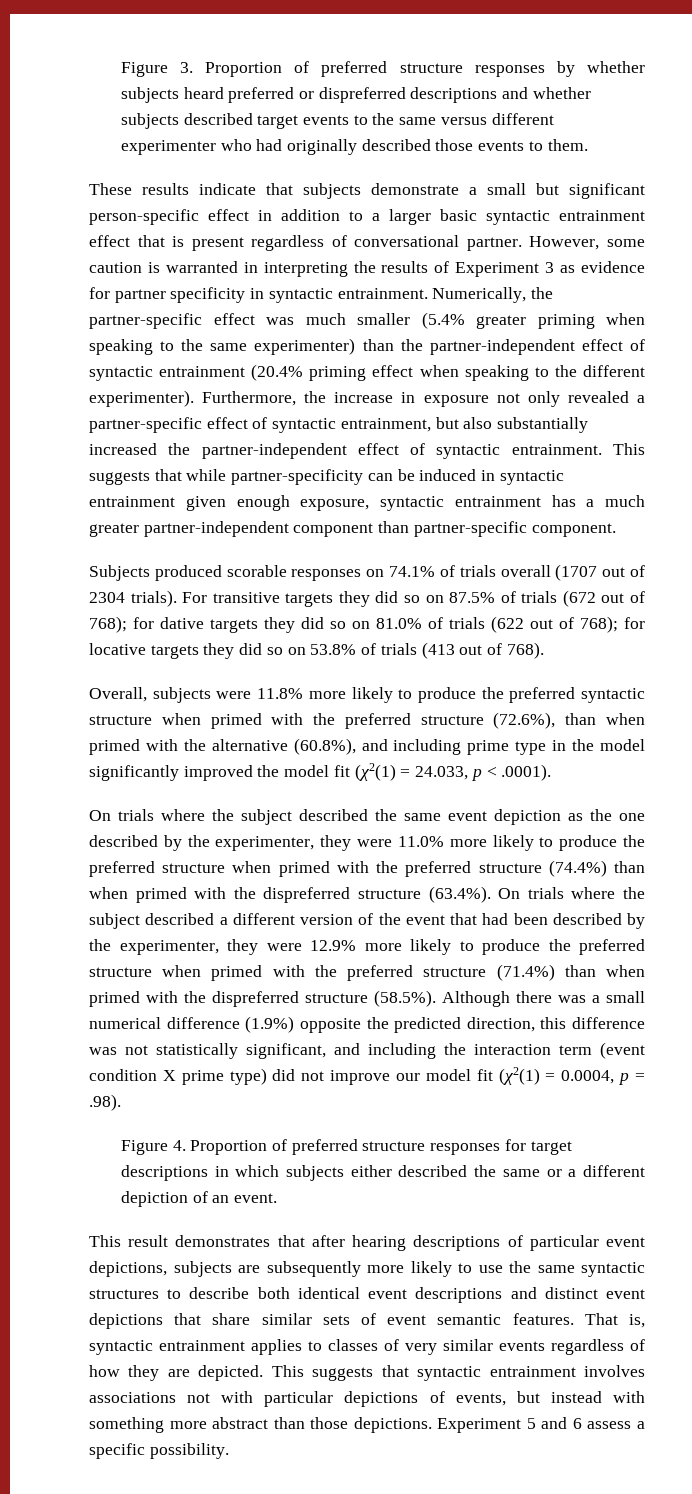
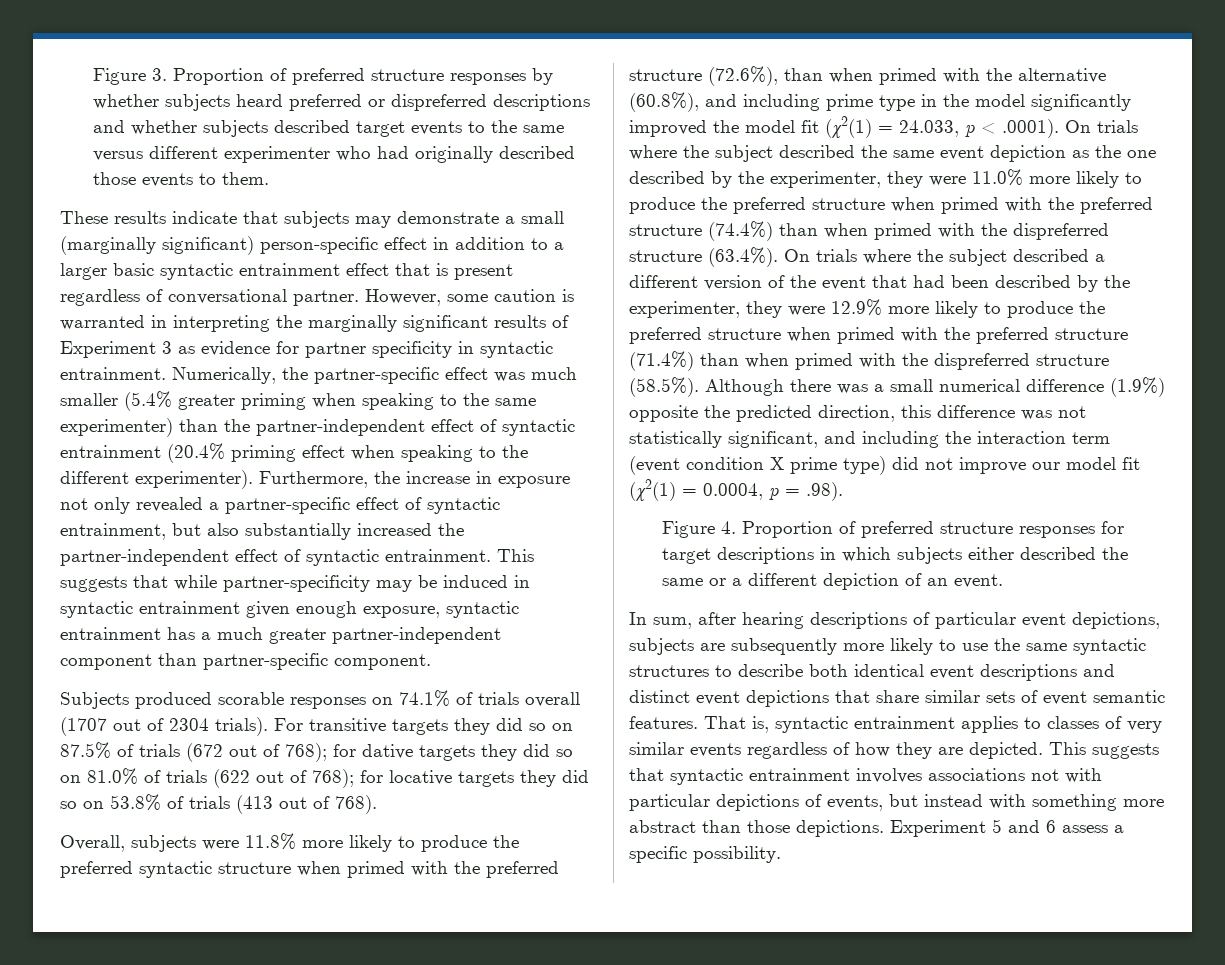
(361, 191) none -> [355,216,391,228] may
[536,183,645,199] but significant -> [60,236,254,255] (marginally significant)
(376, 267) none -> [308,315,488,332] marginally significant
[367,473,393,481] can -> [376,580,412,592] may
(552, 772) // -> (1059, 128) none
[89,1235,305,1247] This result demonstrates that -> [629,612,692,629] In sum,

